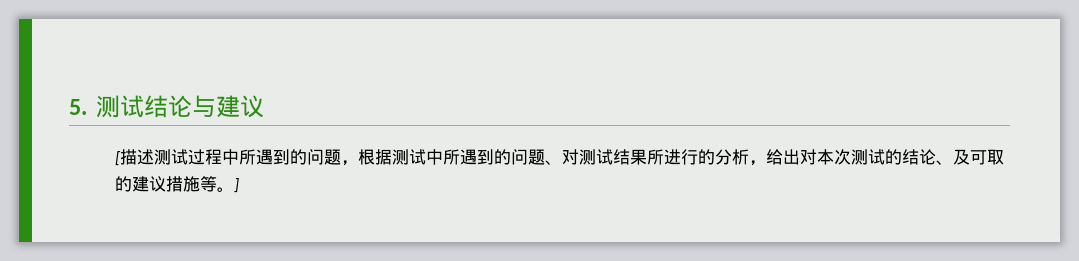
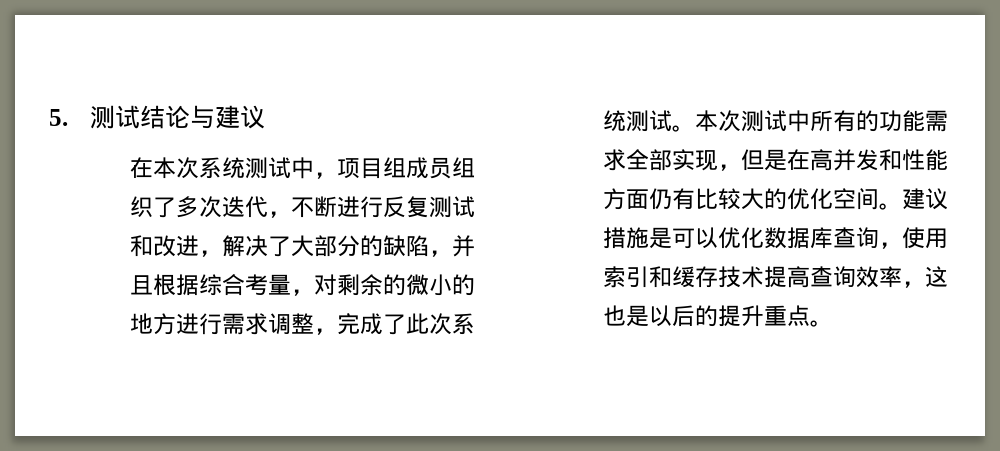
[114,149,1004,166] [114,176,239,193] [描述测试过程中所遇到的问题，根据测试中所遇到的问题、对测试结果所进行的分析，给出对本次测试的结论、及可取的建议措施等。] -> [130,157,476,179] [130,196,476,218] [130,235,476,257] [130,274,476,296] [130,313,476,335] [603,110,949,132] [603,149,949,171] [603,188,949,210] [603,227,949,249] [603,266,949,288] [603,305,834,327] 在本次系统测试中，项目组成员组织了多次迭代，不断进行反复测试和改进，解决了大部分的缺陷，并且根据综合考量，对剩余的微小的地方进行需求调整，完成了此次系统测试。本次测试中所有的功能需求全部实现，但是在高并发和性能方面仍有比较大的优化空间。建议措施是可以优化数据库查询，使用索引和缓存技术提高查询效率，这也是以后的提升重点。

